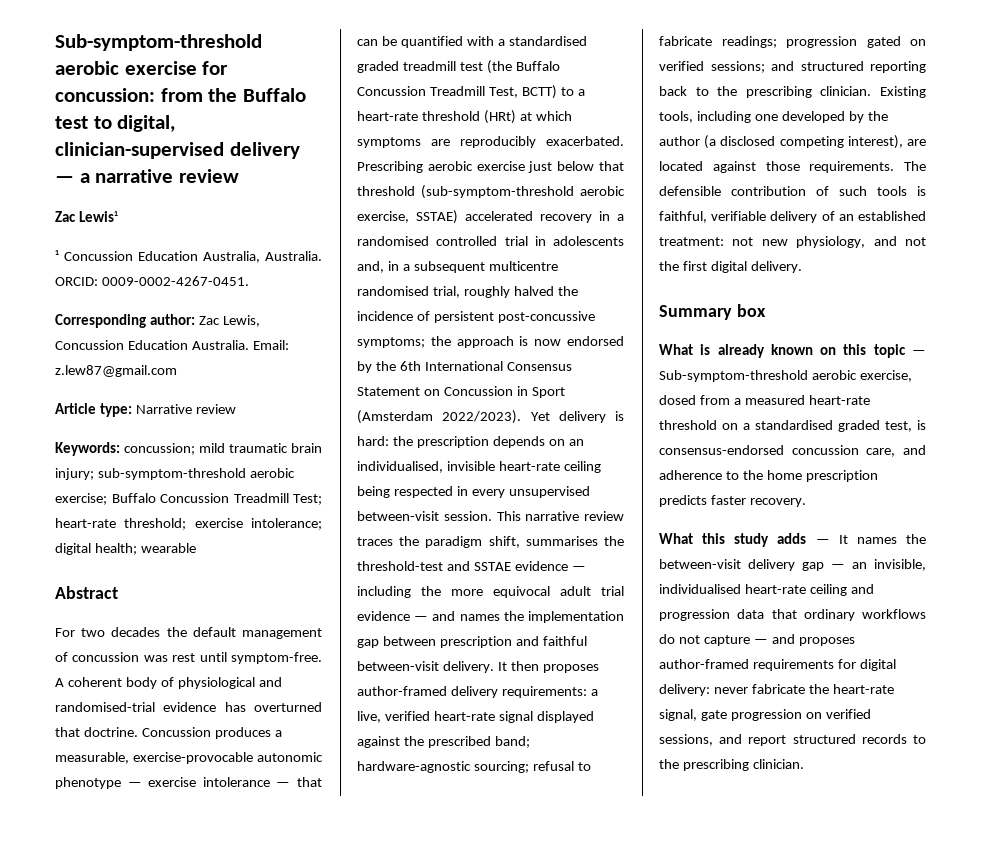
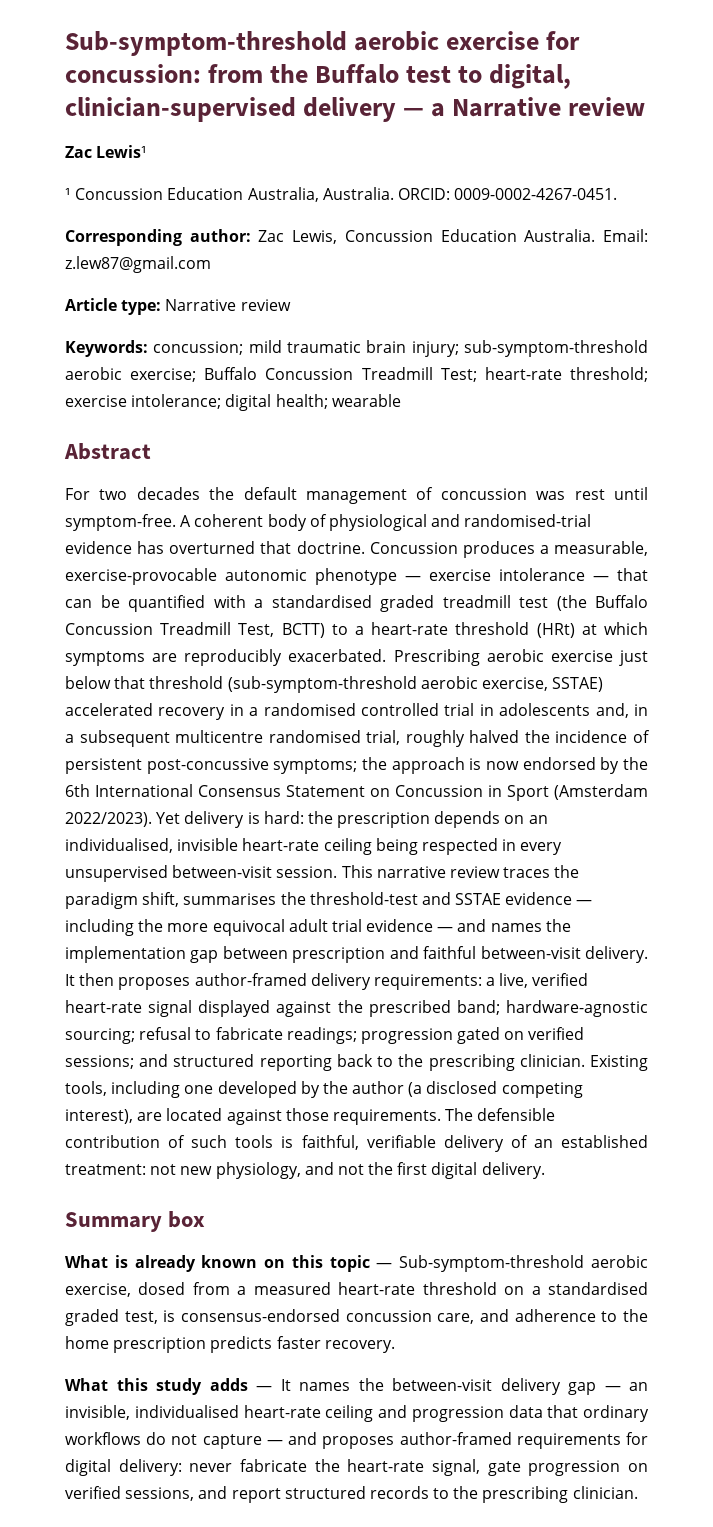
[95,169,174,183] narrative -> [452,97,562,117] Narrative

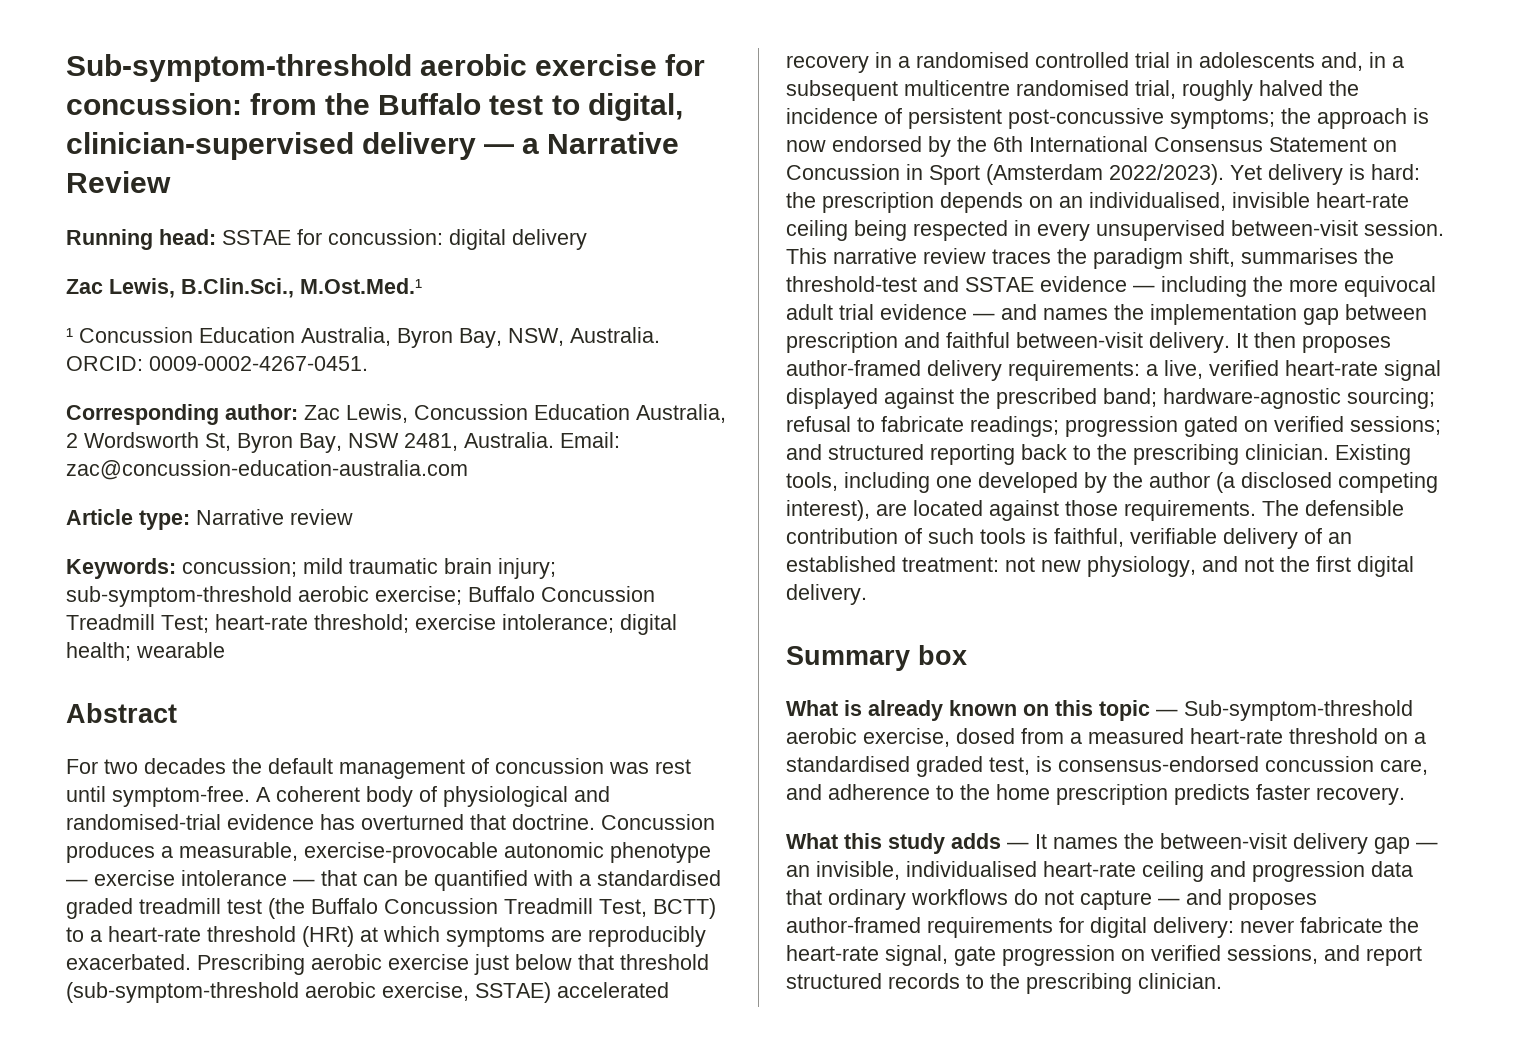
[568,97,646,116] [65,145,148,158] review // Zac Lewis¹ -> [66,171,171,193] [66,229,587,250] [66,278,422,298] Review // Running head: SSTAE for concussion: digital delivery // Zac Lewis, B.Clin.Sci., M.Ost.Med.¹
(319, 194) none -> [397,328,564,348] Byron Bay, NSW,
(517, 235) none -> [636,404,726,423] [66,432,458,453] Australia, 2 Wordsworth St, Byron Bay, NSW 2481,
[65,256,211,273] z.lew87@gmail.com -> [66,460,468,480] zac@concussion-education-australia.com

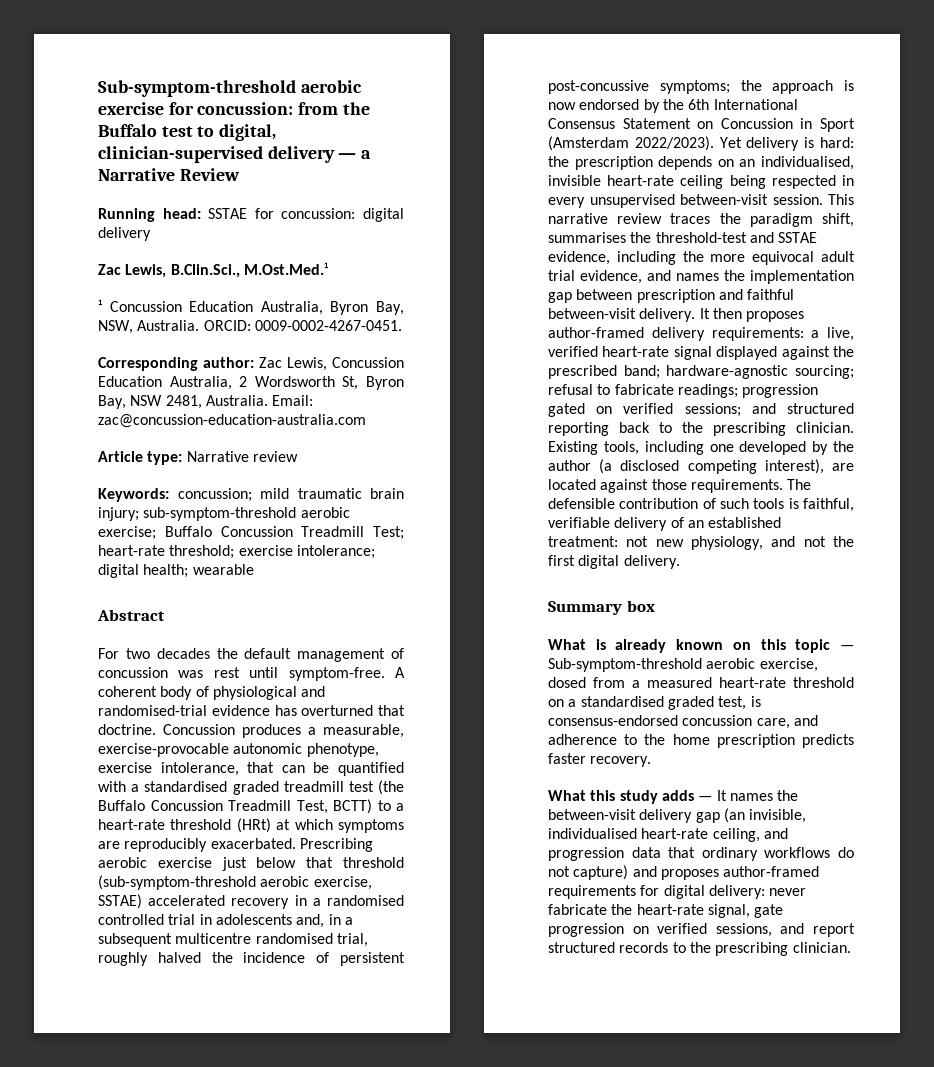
[610,842,711,863] [66,870,315,886] phenotype — exercise intolerance — -> [306,743,379,757] [98,762,239,776] phenotype, exercise intolerance,
[1040,276,1155,292] evidence — -> [548,251,610,265] evidence,
[880,304,995,320] evidence — -> [580,270,642,284] evidence,
[1416,842,1438,849] [786,865,810,877] — an -> [723,808,745,823] (an
[1142,861,1204,882] ceiling -> [712,828,760,842] ceiling,
[1080,890,1180,910] capture — -> [573,865,629,880] capture)

